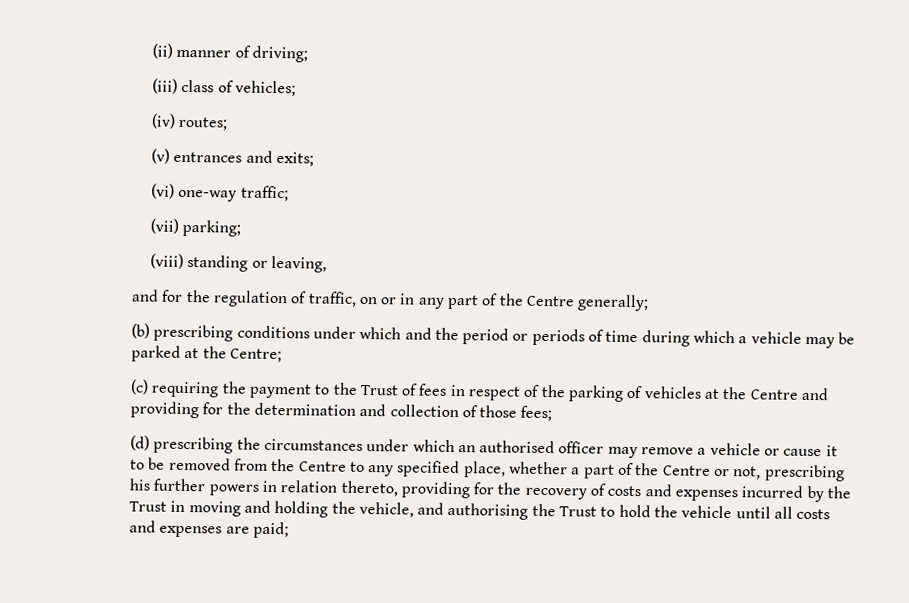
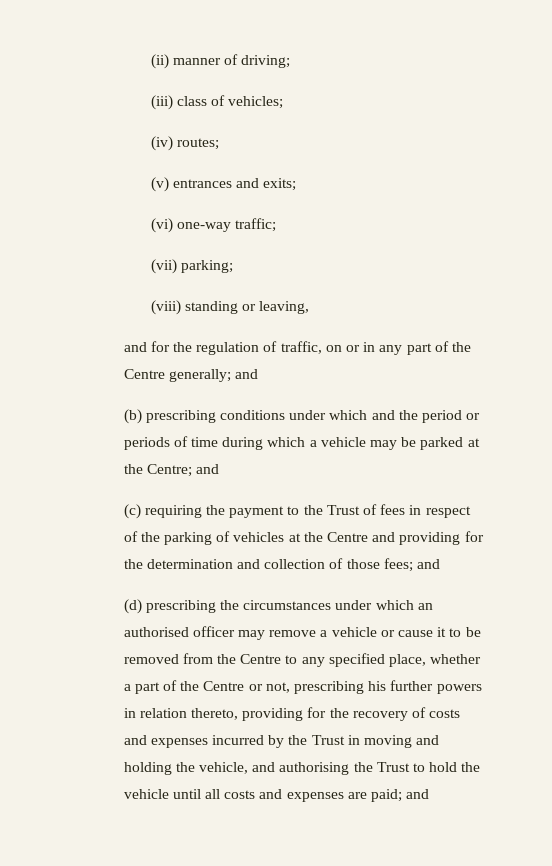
(650, 303) none -> [235,369,259,379] and
(282, 355) none -> [196,464,220,474] and
(553, 413) none -> [416,559,440,569] and
(289, 530) none -> [406,789,430,799] and

